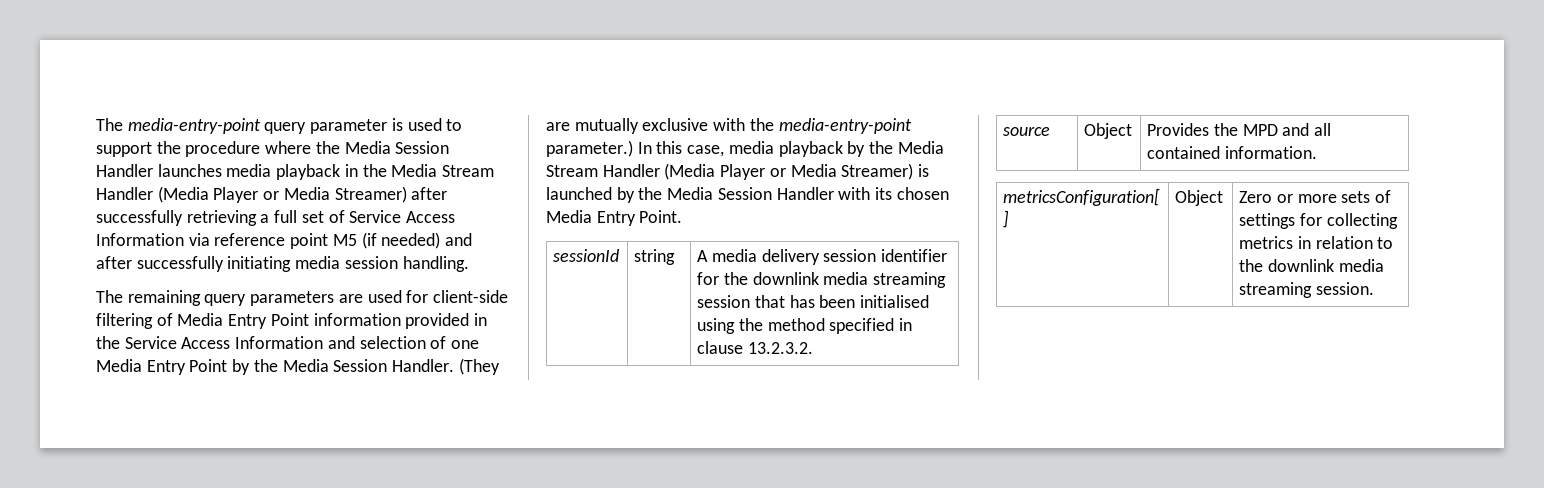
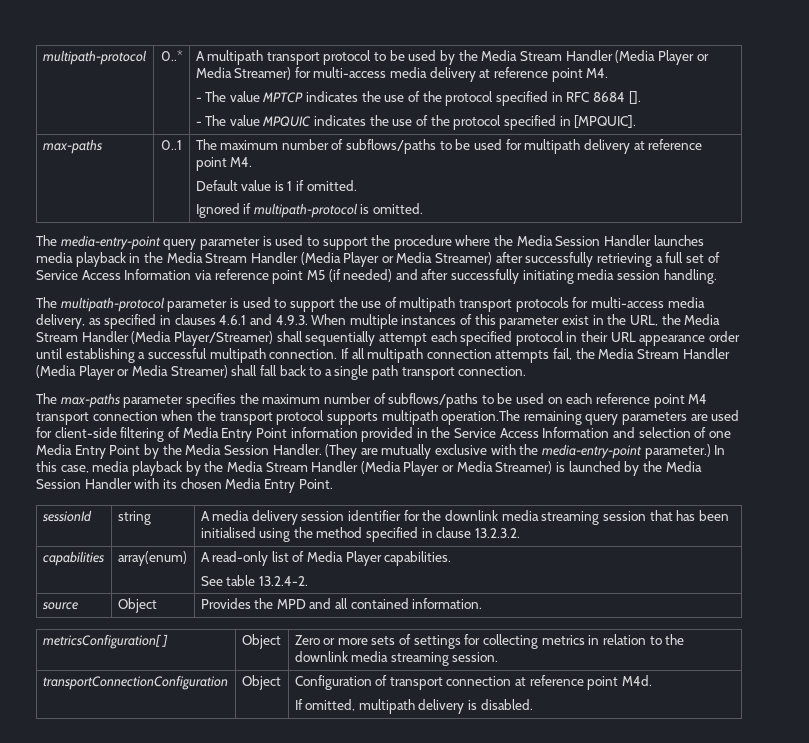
(96, 124) none -> [42,50,147,65] [160,50,183,61] [195,50,709,65] [195,67,609,82] [195,91,641,106] [195,115,637,130] [42,139,102,154] [161,140,182,150] [195,139,703,154] [195,157,253,171] [195,180,357,191] [195,203,424,218] multipath-protocol | 0..* | A multipath transport protocol to be used by the Media Stream Handler (Media Player or Media Streamer) for multi-access media delivery at reference point M4. // - The value MPTCP indicates the use of the protocol specified in RFC 8684 []. // - The value MPQUIC indicates the use of the protocol specified in [MPQUIC]. // max-paths | 0..1 | The maximum number of subflows/paths to be used for multipath delivery at reference point M4. // Default value is 1 if omitted. // Ignored if multipath-protocol is omitted. //
(123, 296) none -> [60,297,705,312] [36,314,721,329] [36,331,741,346] [36,348,730,363] [36,365,527,380] [36,393,708,408] [36,410,521,425] multipath-protocol parameter is used to support the use of multipath transport protocols for multi-access media delivery, as specified in clauses 4.6.1 and 4.9.3. When multiple instances of this parameter exist in the URL, the Media Stream Handler (Media Player/Streamer) shall sequentially attempt each specified protocol in their URL appearance order until establishing a successful multipath connection. If all multipath connection attempts fail, the Media Stream Handler (Media Player or Media Streamer) shall fall back to a single path transport connection. // The max-paths parameter specifies the maximum number of subflows/paths to be used on each reference point M4 transport connection when the transport protocol supports multipath operation.The
(813, 348) none -> [42,551,104,566] [117,551,187,566] [200,551,452,566] [200,575,308,586] // capabilities | array(enum) | A read-only list of Media Player capabilities. // See table 13.2.4-2.
(1374, 288) none -> [42,675,228,690] [241,675,281,690] [294,675,653,690] [294,699,533,714] // transportConnectionConfiguration | Object | Configuration of transport connection at reference point M4d. // If omitted, multipath delivery is disabled.

